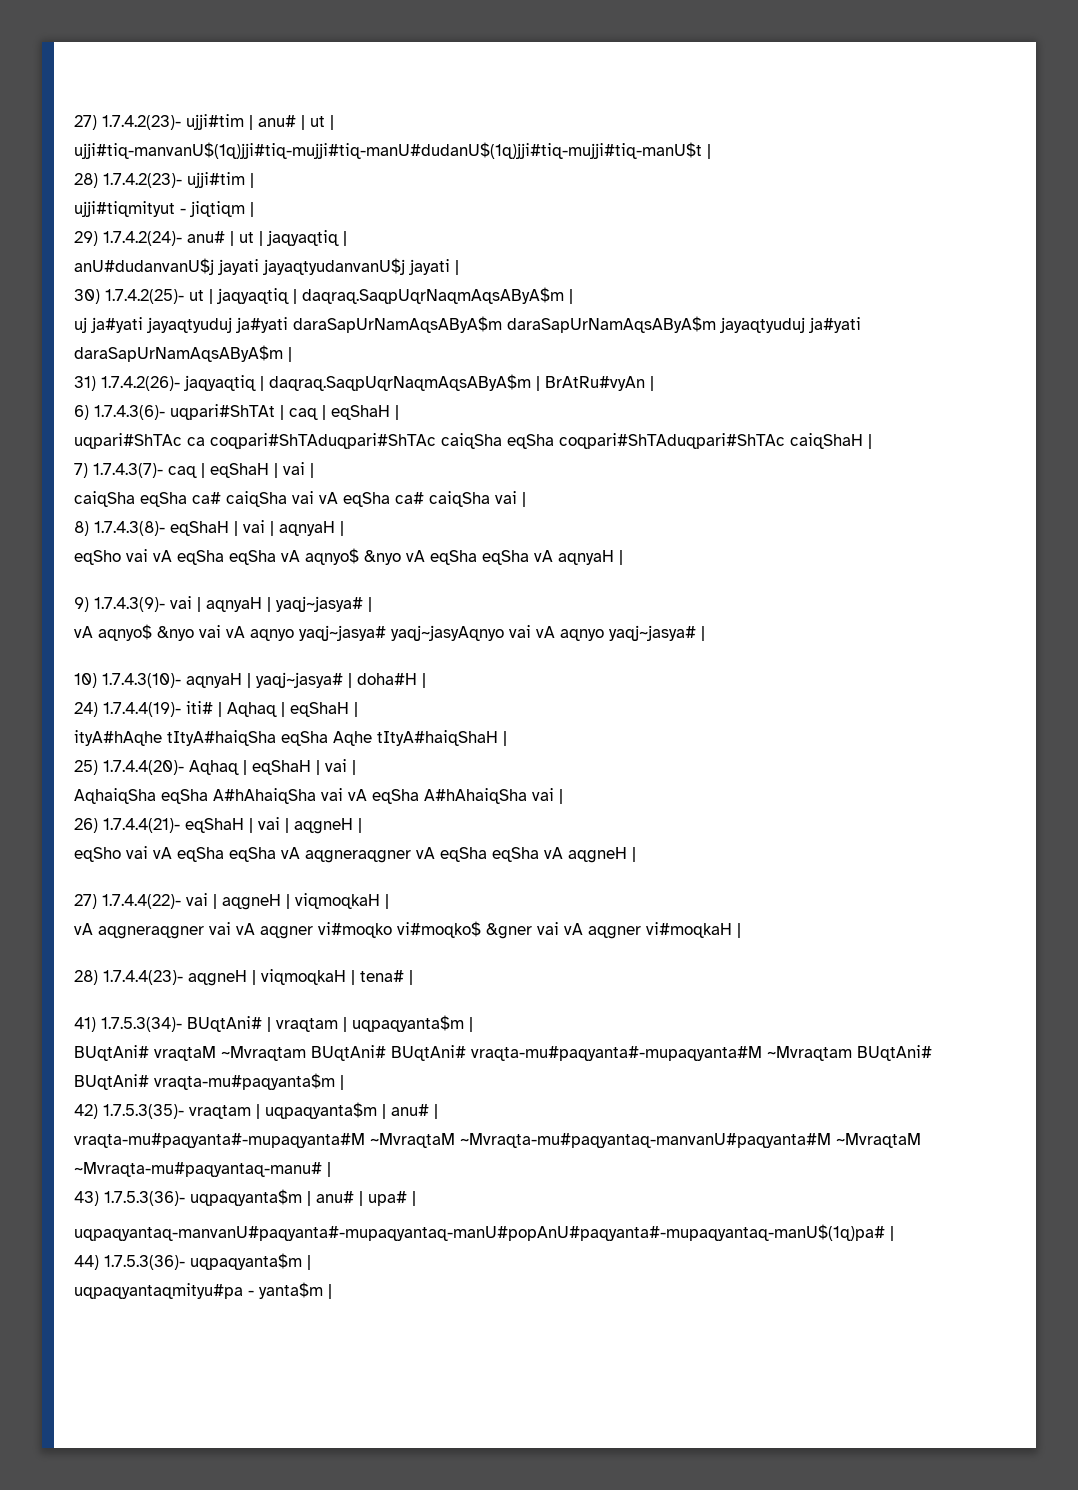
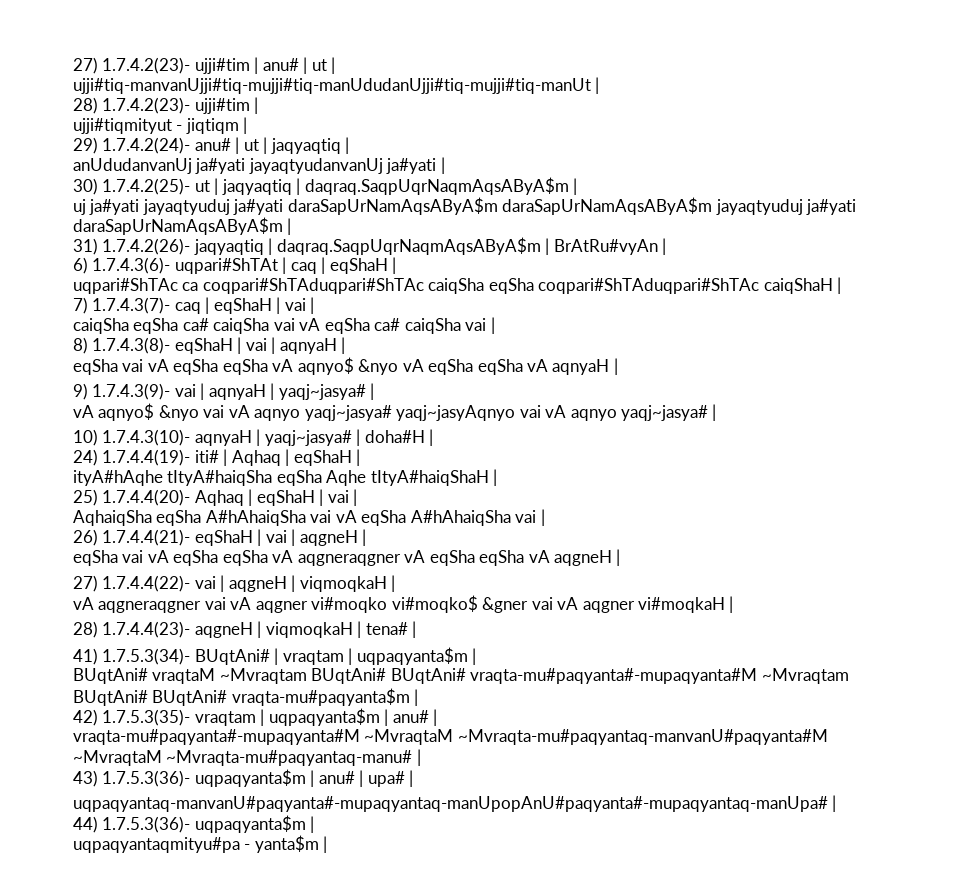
[74,142,702,159] ujji#tiq-manvanU$(1q)jji#tiq-mujji#tiq-manU#dudanU$(1q)jji#tiq-mujji#tiq-manU$t -> [73,78,591,94] ujji#tiq-manvanUjji#tiq-mujji#tiq-manUdudanUjji#tiq-mujji#tiq-manUt
[74,258,450,275] anU#dudanvanU$j jayati jayaqtyudanvanU$j jayati -> [73,158,437,174] anUdudanvanUj ja#yati jayaqtyudanvanUj ja#yati
[74,550,121,565] eqSho -> [73,359,118,375] eqSha
[74,847,121,862] eqSho -> [73,550,118,566] eqSha
[74,1224,885,1241] uqpaqyantaq-manvanU#paqyanta#-mupaqyantaq-manU#popAnU#paqyanta#-mupaqyantaq-manU$(1q)pa# -> [73,796,828,812] uqpaqyantaq-manvanU#paqyanta#-mupaqyantaq-manUpopAnU#paqyanta#-mupaqyantaq-manUpa#

